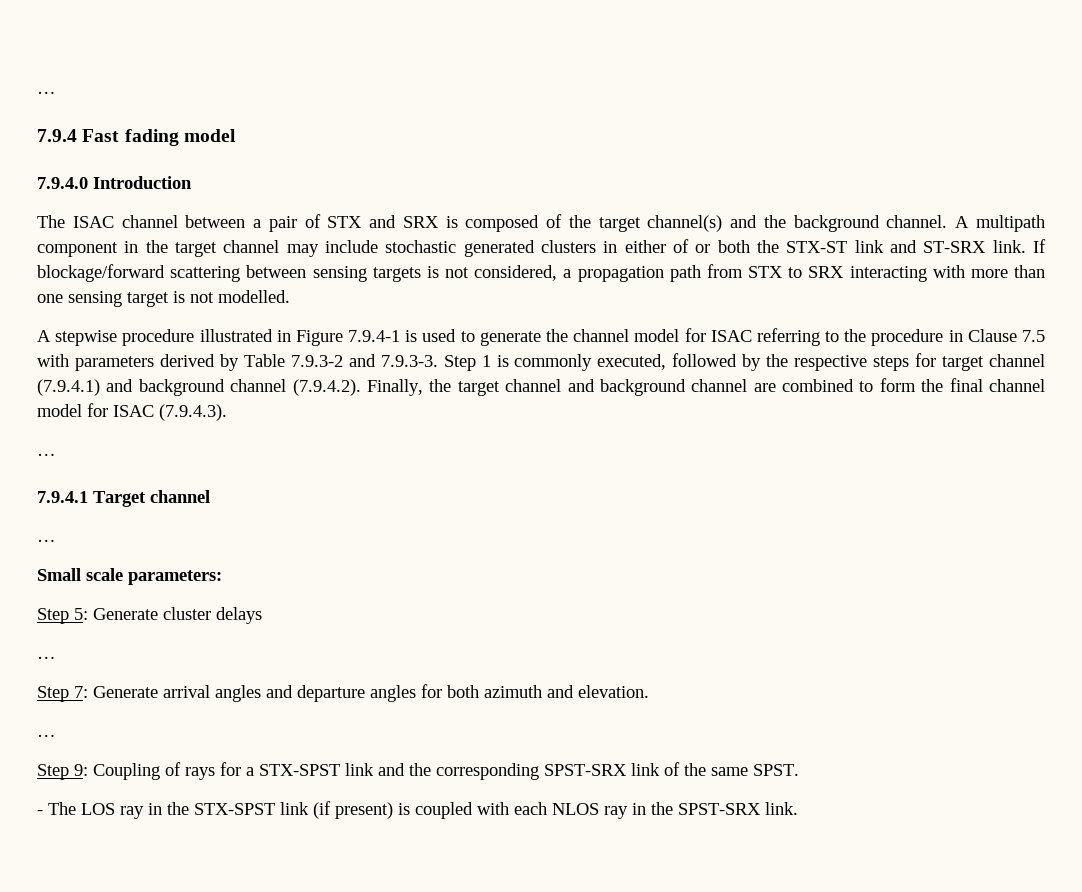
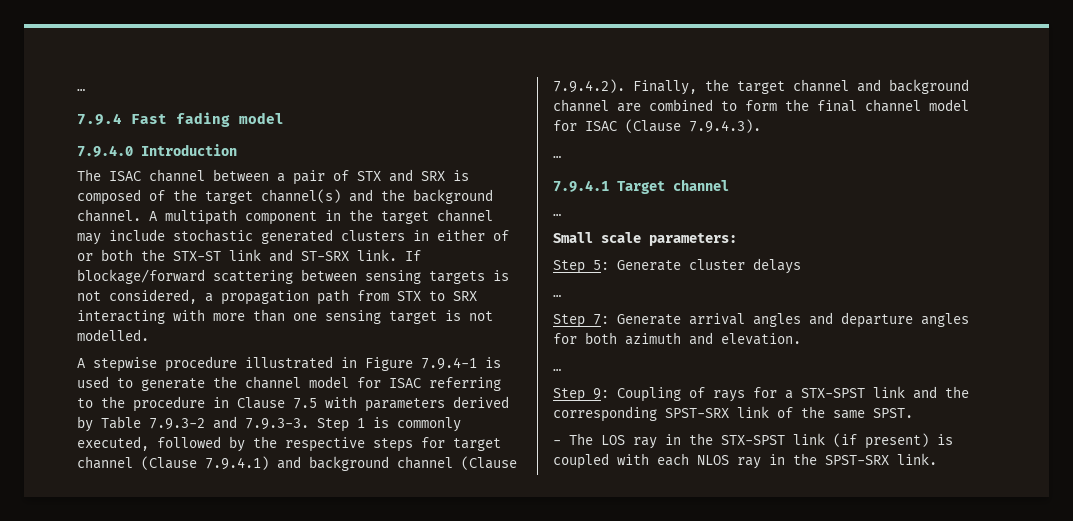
[37,379,361,396] (7.9.4.1) and background channel (7.9.4.2). -> [141,456,517,471] [553,79,625,93] (Clause 7.9.4.1) and background channel (Clause 7.9.4.2).
[159,404,227,421] (7.9.4.3). -> [625,119,761,133] (Clause 7.9.4.3).

